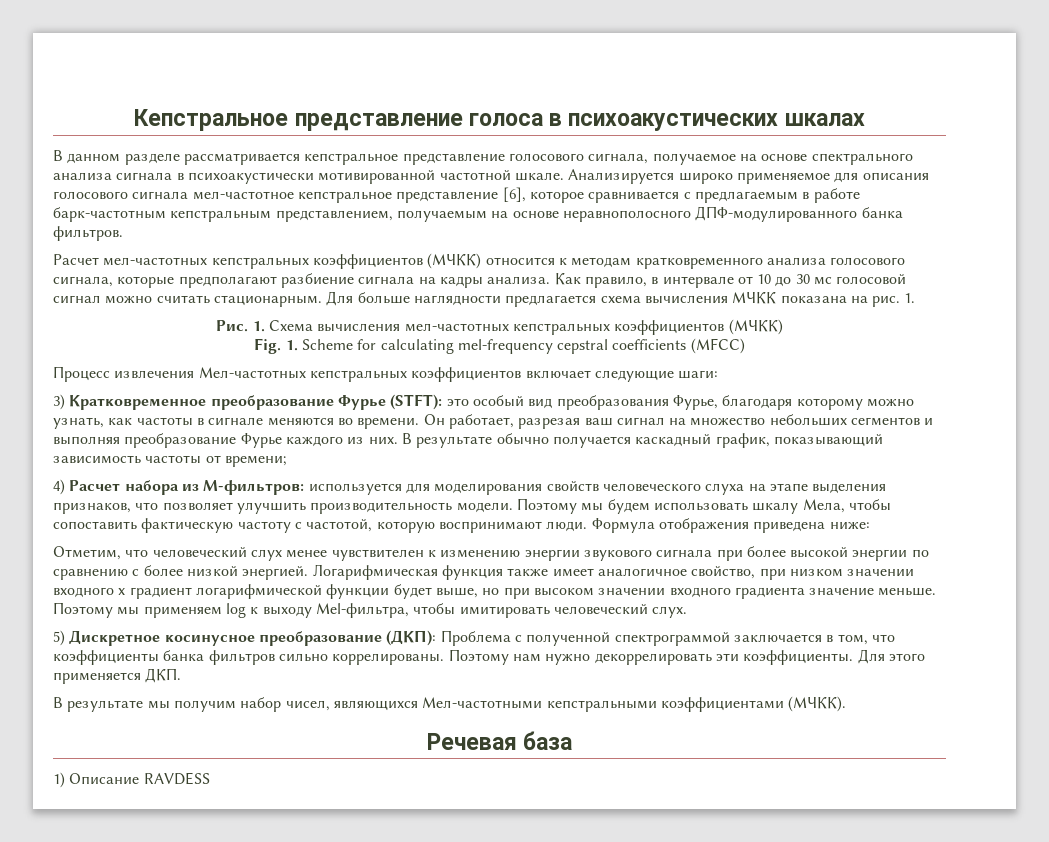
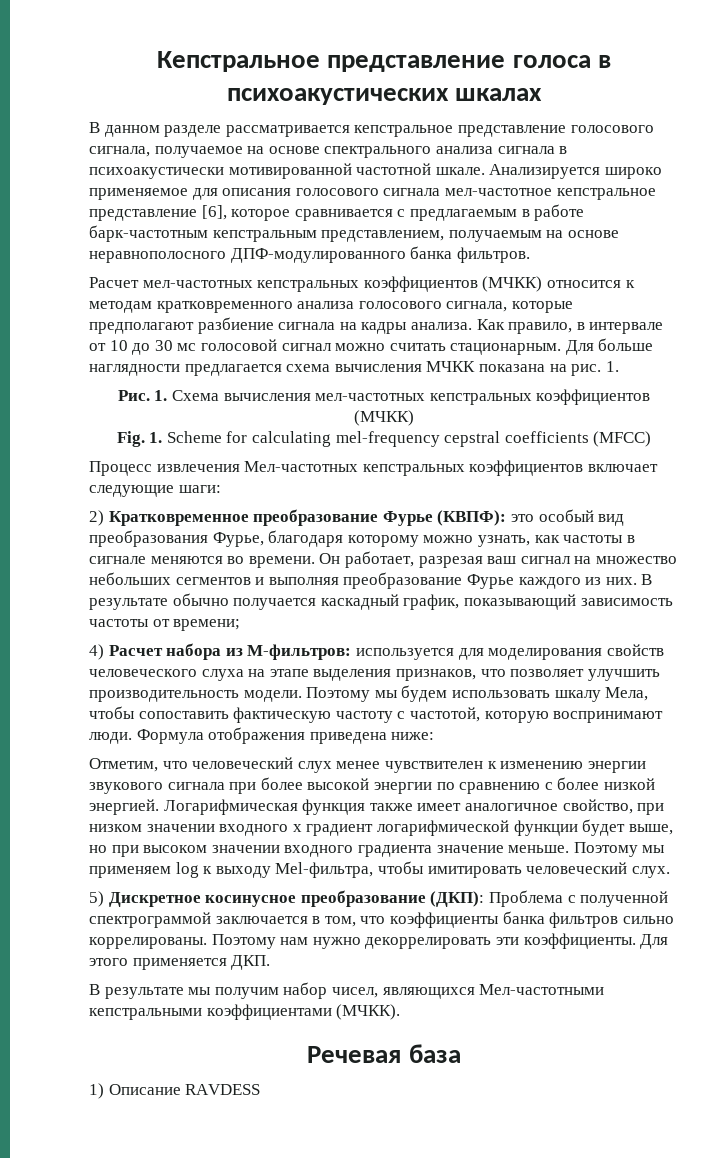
[53,394,65,410] 3) -> [89,510,104,526] 2)
[390,394,443,410] (STFT): -> [437,510,507,526] (КВПФ):

